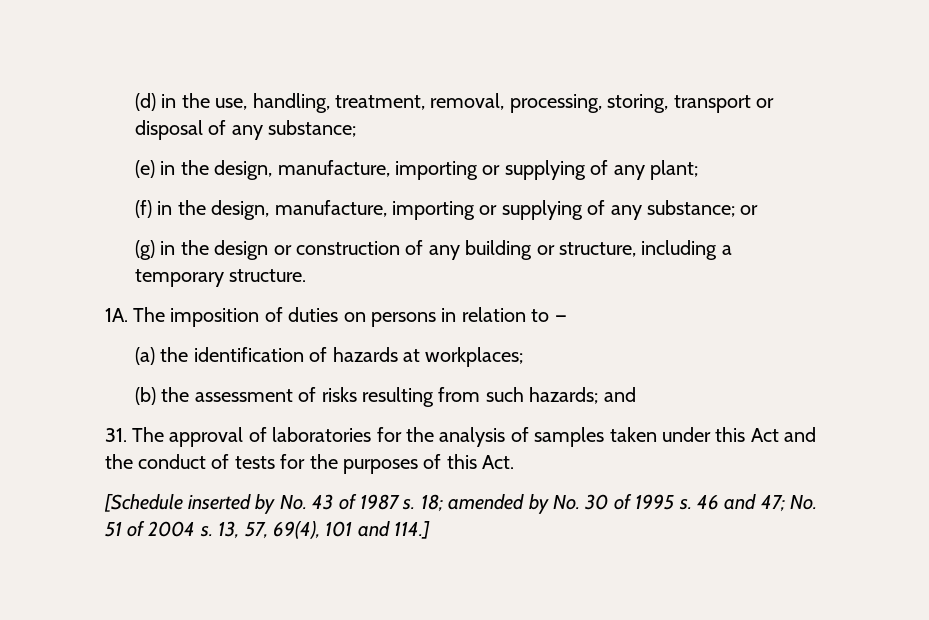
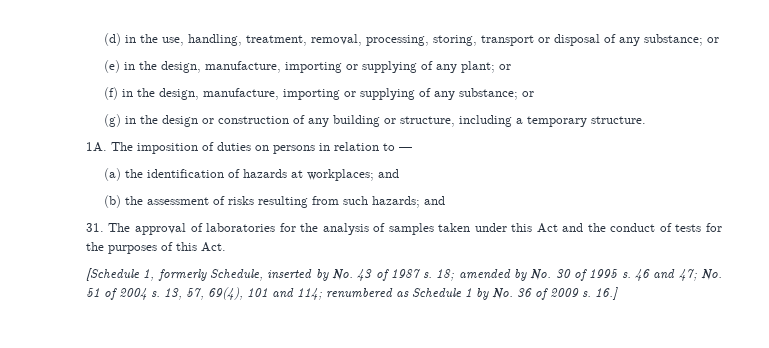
(357, 128) none -> [706,37,719,43] or
(698, 170) none -> [498,64,511,70] or
(524, 357) none -> [377,169,399,178] and
(183, 503) none -> [143,269,263,281] 1, formerly Schedule,
[394,521,431,539] 114.] -> [296,287,618,300] 114; renumbered as Schedule 1 by No. 36 of 2009 s. 16.]

